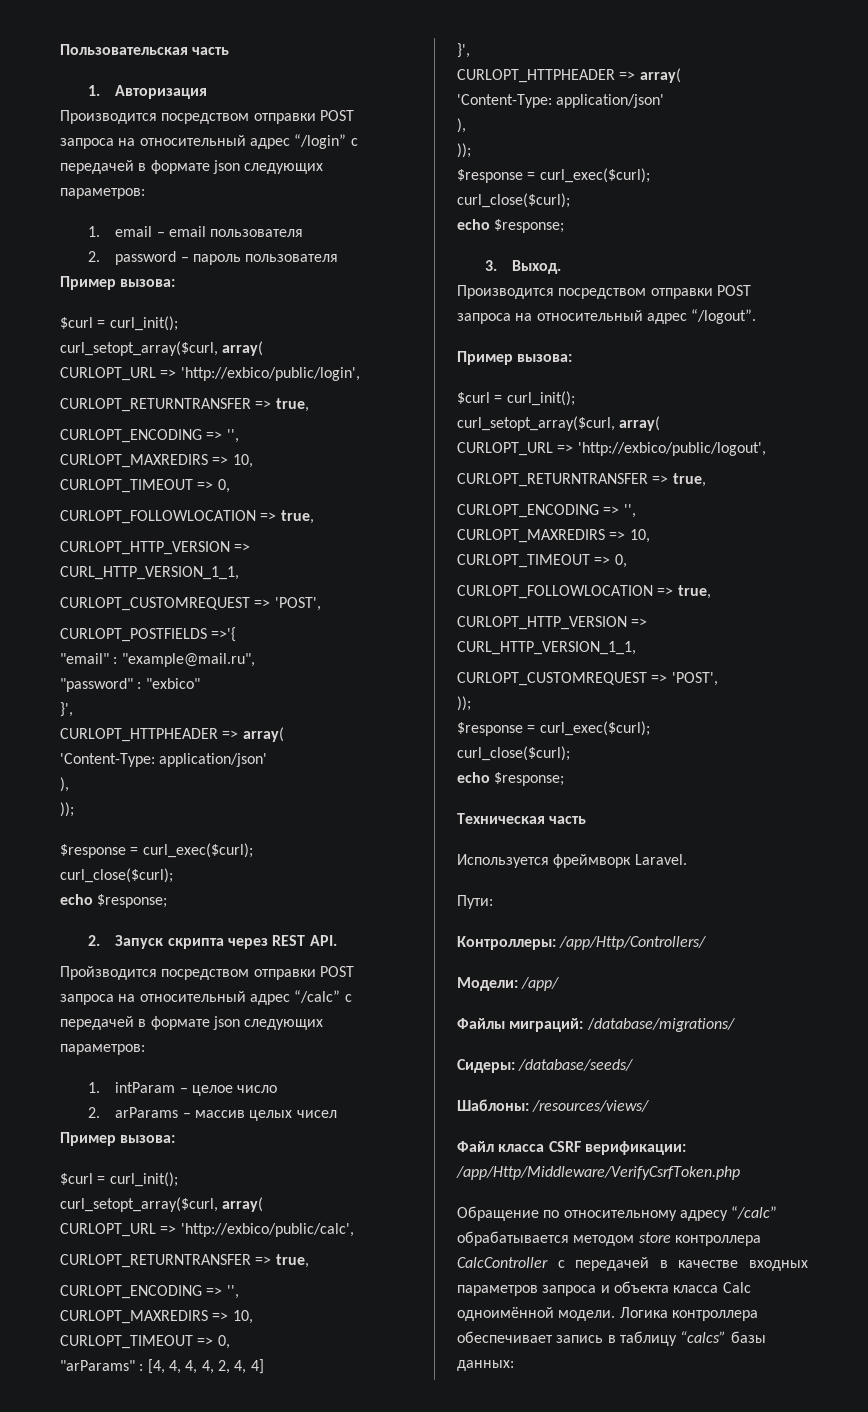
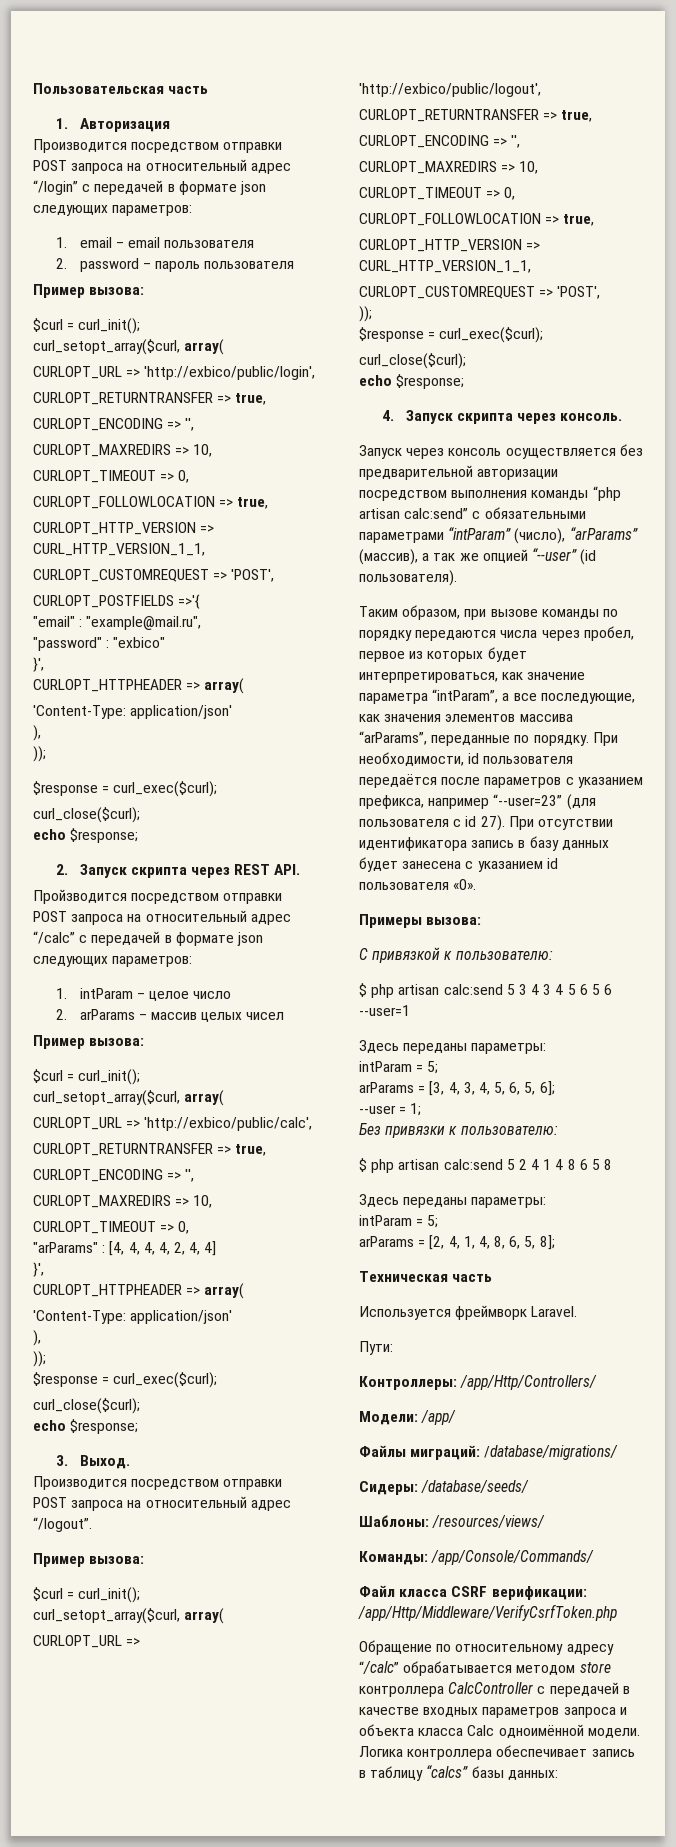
(565, 779) none -> [382,410,623,424] [359,444,643,459] [359,465,559,480] [359,486,621,501] [359,507,586,519] [359,527,638,544] [359,548,597,565] [359,570,457,586] [359,605,618,620] [359,626,634,641] [359,647,527,662] [359,672,586,683] [359,689,635,704] [359,714,573,722] [359,731,618,746] [359,752,574,766] [359,774,643,788] [359,794,596,810] [359,815,613,831] [359,836,609,851] [359,857,558,872] [359,879,477,890] [359,914,482,928] [359,947,553,963] [359,983,613,998] [359,1005,410,1016] [359,1040,547,1054] [359,1061,439,1074] [359,1081,555,1096] [359,1103,422,1116] [359,1123,558,1138] [359,1158,613,1173] [359,1194,547,1208] [359,1215,439,1228] [359,1235,555,1250] // 4. Запуск скрипта через консоль. // Запуск через консоль осуществляется без предварительной авторизации посредством выполнения команды “php artisan calc:send” с обязательными параметрами “intParam” (число), “arParams” (массив), а так же опцией “--user” (id пользователя). // Таким образом, при вызове команды по порядку передаются числа через пробел, первое из которых будет интерпретироваться, как значение параметра “intParam”, а все последующие, как значения элементов массива “arParams”, переданные по порядку. При необходимости, id пользователя передаётся после параметров с указанием префикса, например “--user=23” (для пользователя с id 27). При отсутствии идентификатора запись в базу данных будет занесена с указанием id пользователя «0». // Примеры вызова: // С привязкой к пользователю: // $ php artisan calc:send 5 3 4 3 4 5 6 5 6 --user=1 // Здесь переданы параметры: // intParam = 5; // arParams = [3, 4, 3, 4, 5, 6, 5, 6]; // --user = 1; // Без привязки к пользователю: // $ php artisan calc:send 5 2 4 1 4 8 6 5 8 // Здесь переданы параметры: // intParam = 5; // arParams = [2, 4, 1, 4, 8, 6, 5, 8];
(650, 1106) none -> [359,1550,595,1565] // Команды: /app/Console/Commands/

